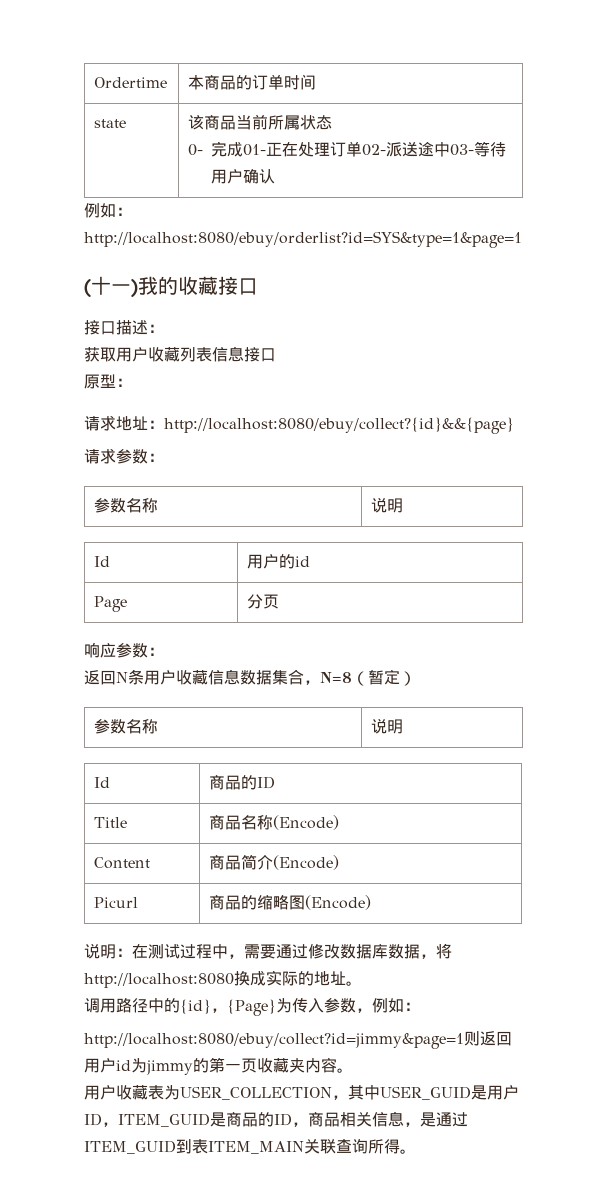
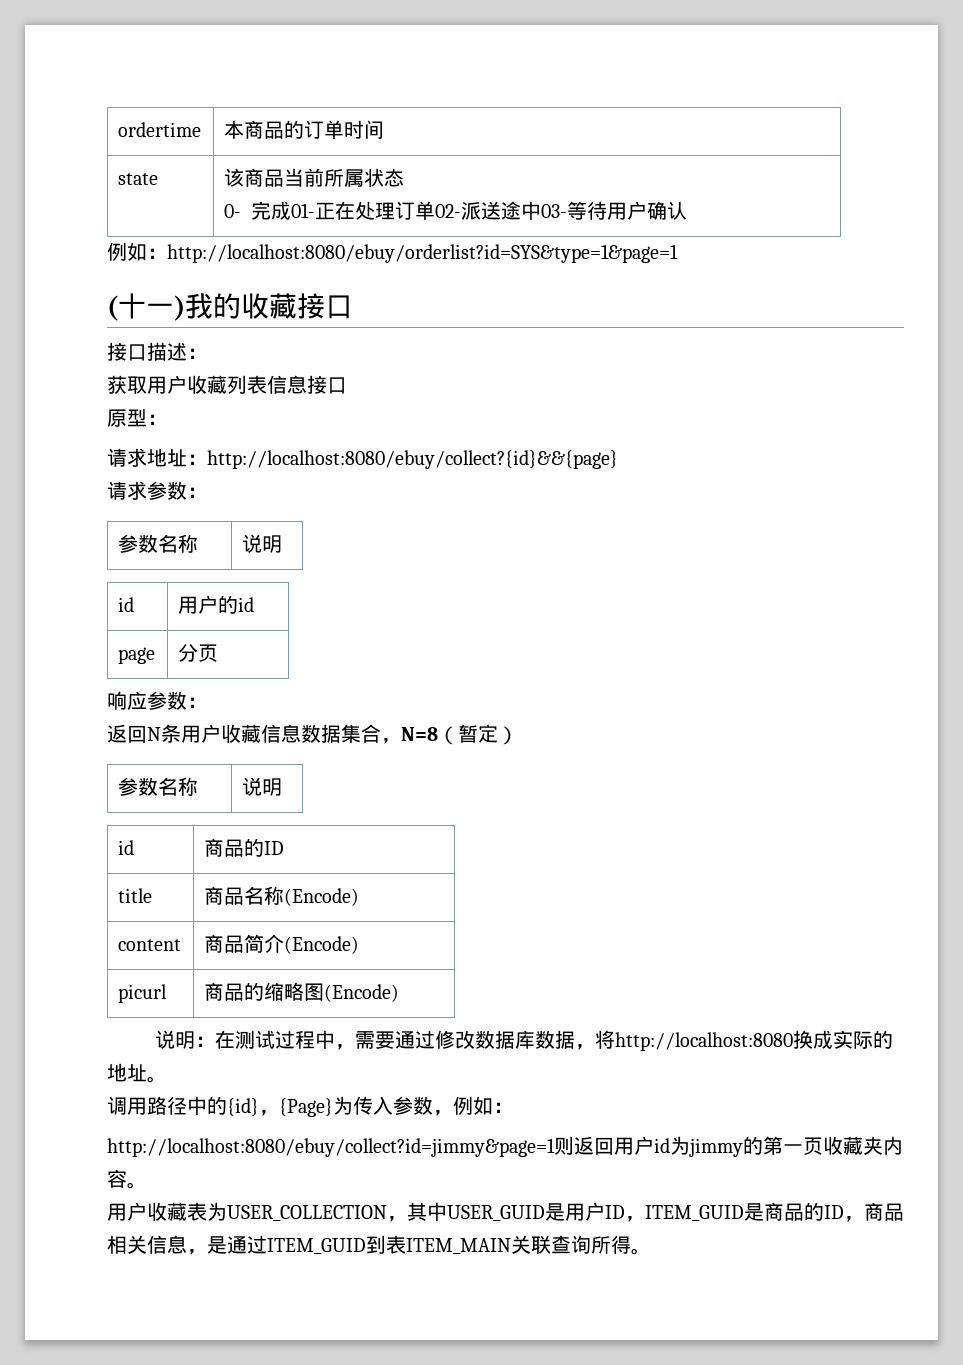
[94,77,168,88] Ordertime -> [118,122,202,137] ordertime
[94,556,111,567] Id -> [118,597,135,612] id
[94,596,128,612] Page -> [118,647,156,664] page
[94,777,111,788] Id -> [118,840,135,855] id
[94,817,128,828] Title -> [118,888,153,903] title
[94,857,151,869] Content -> [118,939,182,951] content
[94,897,139,908] Picurl -> [118,984,168,1003] picurl

